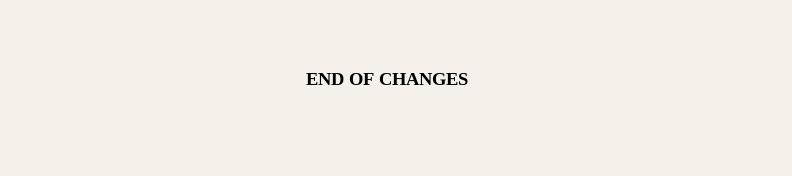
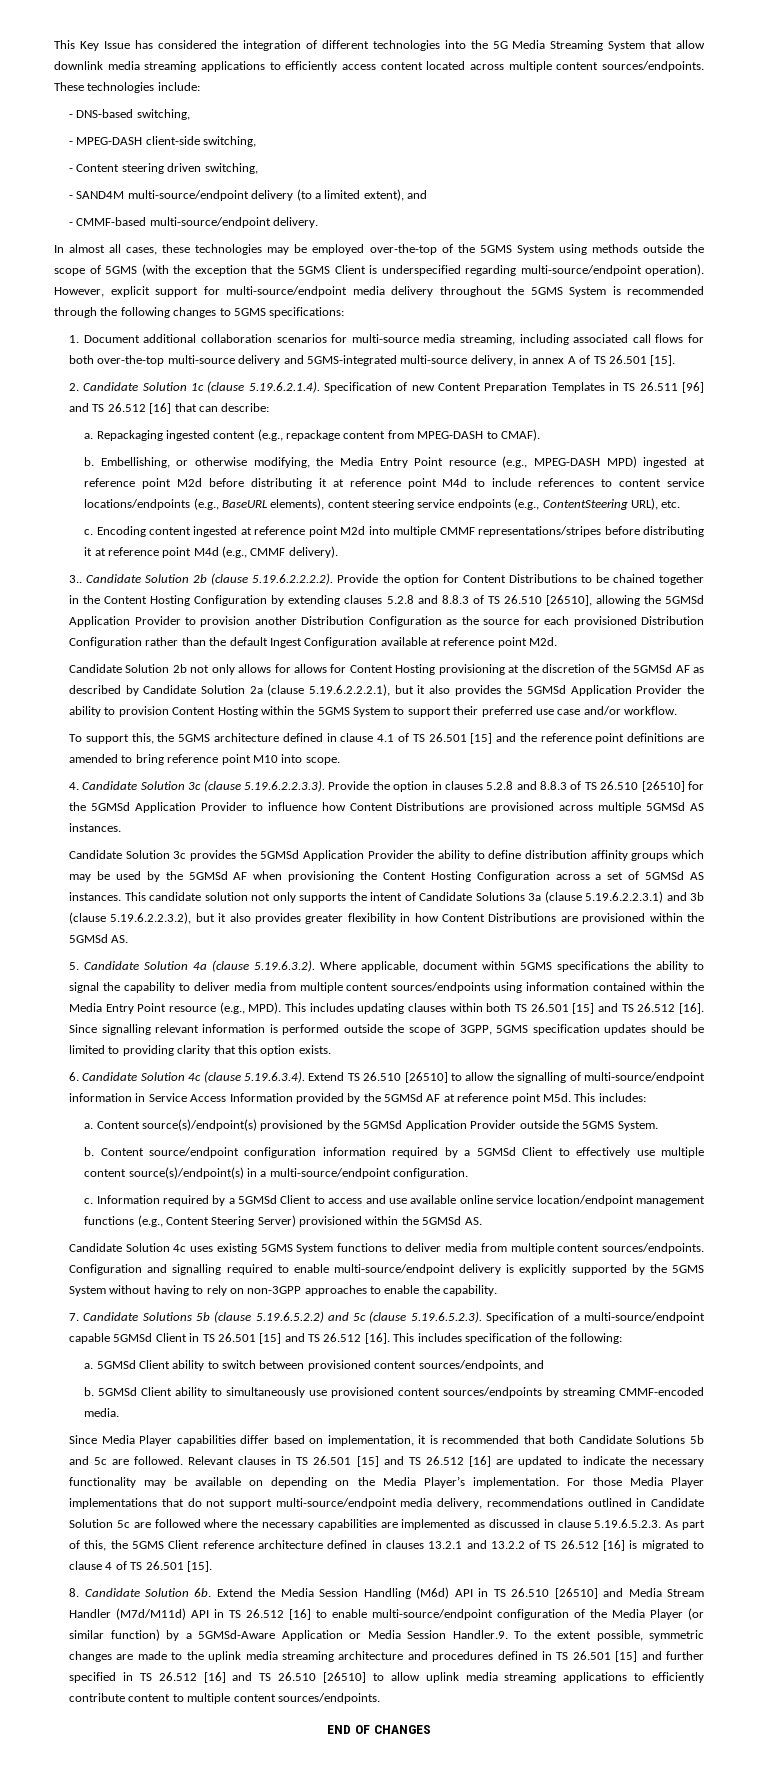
(305, 79) none -> [54,40,705,51] [54,61,704,72] [54,82,200,93] [69,109,190,120] [69,136,257,147] [69,163,258,174] [69,189,428,201] [69,217,319,228] [54,244,704,255] [54,264,704,276] [54,286,704,297] [54,307,345,318] [69,334,704,345] [69,355,676,366] [69,381,704,393] [69,403,270,414] [84,429,540,441] [84,456,705,468] [84,478,704,489] [84,498,681,510] [84,526,704,537] [84,546,338,558] [69,573,704,585] [69,595,704,606] [69,616,704,627] [69,637,558,648] [69,664,704,675] [69,684,705,696] [69,706,678,717] [69,733,705,744] [69,754,340,765] [69,780,705,792] [69,802,704,813] [69,823,122,832] [69,850,705,861] [69,871,705,882] [69,891,704,903] [69,912,705,924] [69,934,129,943] [69,960,705,972] [69,982,704,993] [69,1002,704,1014] [69,1024,704,1035] [69,1045,331,1056] [69,1071,706,1083] [69,1093,646,1104] [84,1119,658,1131] [84,1147,704,1158] [84,1167,469,1179] [84,1195,706,1206] [84,1215,482,1227] [69,1243,705,1254] [69,1264,704,1275] [69,1285,498,1296] [69,1311,706,1323] [69,1333,623,1344] [84,1360,544,1371] [84,1387,704,1398] [84,1408,120,1417] [69,1435,705,1446] [69,1456,704,1467] [69,1476,704,1488] [69,1498,705,1509] [69,1519,705,1530] [69,1540,704,1551] [69,1561,212,1572] [69,1587,705,1599] [69,1608,705,1620] [69,1629,705,1641] [69,1651,705,1662] [69,1672,704,1683] [69,1693,380,1704] This Key Issue has considered the integration of different technologies into the 5G Media Streaming System that allow downlink media streaming applications to efficiently access content located across multiple content sources/endpoints. These technologies include: // - DNS-based switching, // - MPEG-DASH client-side switching, // - Content steering driven switching, // - SAND4M multi-source/endpoint delivery (to a limited extent), and // - CMMF-based multi-source/endpoint delivery. // In almost all cases, these technologies may be employed over-the-top of the 5GMS System using methods outside the scope of 5GMS (with the exception that the 5GMS Client is underspecified regarding multi-source/endpoint operation). However, explicit support for multi-source/endpoint media delivery throughout the 5GMS System is recommended through the following changes to 5GMS specifications: // 1. Document additional collaboration scenarios for multi-source media streaming, including associated call flows for both over-the-top multi-source delivery and 5GMS-integrated multi-source delivery, in annex A of TS 26.501 [15]. // 2. Candidate Solution 1c (clause 5.19.6.2.1.4). Specification of new Content Preparation Templates in TS 26.511 [96] and TS 26.512 [16] that can describe: // a. Repackaging ingested content (e.g., repackage content from MPEG-DASH to CMAF). // b. Embellishing, or otherwise modifying, the Media Entry Point resource (e.g., MPEG-DASH MPD) ingested at reference point M2d before distributing it at reference point M4d to include references to content service locations/endpoints (e.g., BaseURL elements), content steering service endpoints (e.g., ContentSteering URL), etc. // c. Encoding content ingested at reference point M2d into multiple CMMF representations/stripes before distributing it at reference point M4d (e.g., CMMF delivery). // 3.. Candidate Solution 2b (clause 5.19.6.2.2.2.2). Provide the option for Content Distributions to be chained together in the Content Hosting Configuration by extending clauses 5.2.8 and 8.8.3 of TS 26.510 [26510], allowing the 5GMSd Application Provider to provision another Distribution Configuration as the source for each provisioned Distribution Configuration rather than the default Ingest Configuration available at reference point M2d. // Candidate Solution 2b not only allows for allows for Content Hosting provisioning at the discretion of the 5GMSd AF as described by Candidate Solution 2a (clause 5.19.6.2.2.2.1), but it also provides the 5GMSd Application Provider the ability to provision Content Hosting within the 5GMS System to support their preferred use case and/or workflow. // To support this, the 5GMS architecture defined in clause 4.1 of TS 26.501 [15] and the reference point definitions are amended to bring reference point M10 into scope. // 4. Candidate Solution 3c (clause 5.19.6.2.2.3.3). Provide the option in clauses 5.2.8 and 8.8.3 of TS 26.510 [26510] for the 5GMSd Application Provider to influence how Content Distributions are provisioned across multiple 5GMSd AS instances. // Candidate Solution 3c provides the 5GMSd Application Provider the ability to define distribution affinity groups which may be used by the 5GMSd AF when provisioning the Content Hosting Configuration across a set of 5GMSd AS instances. This candidate solution not only supports the intent of Candidate Solutions 3a (clause 5.19.6.2.2.3.1) and 3b (clause 5.19.6.2.2.3.2), but it also provides greater flexibility in how Content Distributions are provisioned within the 5GMSd AS. // 5. Candidate Solution 4a (clause 5.19.6.3.2). Where applicable, document within 5GMS specifications the ability to signal the capability to deliver media from multiple content sources/endpoints using information contained within the Media Entry Point resource (e.g., MPD). This includes updating clauses within both TS 26.501 [15] and TS 26.512 [16]. Since signalling relevant information is performed outside the scope of 3GPP, 5GMS specification updates should be limited to providing clarity that this option exists. // 6. Candidate Solution 4c (clause 5.19.6.3.4). Extend TS 26.510 [26510] to allow the signalling of multi-source/endpoint information in Service Access Information provided by the 5GMSd AF at reference point M5d. This includes: // a. Content source(s)/endpoint(s) provisioned by the 5GMSd Application Provider outside the 5GMS System. // b. Content source/endpoint configuration information required by a 5GMSd Client to effectively use multiple content source(s)/endpoint(s) in a multi-source/endpoint configuration. // c. Information required by a 5GMSd Client to access and use available online service location/endpoint management functions (e.g., Content Steering Server) provisioned within the 5GMSd AS. // Candidate Solution 4c uses existing 5GMS System functions to deliver media from multiple content sources/endpoints. Configuration and signalling required to enable multi-source/endpoint delivery is explicitly supported by the 5GMS System without having to rely on non-3GPP approaches to enable the capability. // 7. Candidate Solutions 5b (clause 5.19.6.5.2.2) and 5c (clause 5.19.6.5.2.3). Specification of a multi-source/endpoint capable 5GMSd Client in TS 26.501 [15] and TS 26.512 [16]. This includes specification of the following: // a. 5GMSd Client ability to switch between provisioned content sources/endpoints, and // b. 5GMSd Client ability to simultaneously use provisioned content sources/endpoints by streaming CMMF-encoded media. // Since Media Player capabilities differ based on implementation, it is recommended that both Candidate Solutions 5b and 5c are followed. Relevant clauses in TS 26.501 [15] and TS 26.512 [16] are updated to indicate the necessary functionality may be available on depending on the Media Player’s implementation. For those Media Player implementations that do not support multi-source/endpoint media delivery, recommendations outlined in Candidate Solution 5c are followed where the necessary capabilities are implemented as discussed in clause 5.19.6.5.2.3. As part of this, the 5GMS Client reference architecture defined in clauses 13.2.1 and 13.2.2 of TS 26.512 [16] is migrated to clause 4 of TS 26.501 [15]. // 8. Candidate Solution 6b. Extend the Media Session Handling (M6d) API in TS 26.510 [26510] and Media Stream Handler (M7d/M11d) API in TS 26.512 [16] to enable multi-source/endpoint configuration of the Media Player (or similar function) by a 5GMSd-Aware Application or Media Session Handler.9. To the extent possible, symmetric changes are made to the uplink media streaming architecture and procedures defined in TS 26.501 [15] and further specified in TS 26.512 [16] and TS 26.510 [26510] to allow uplink media streaming applications to efficiently contribute content to multiple content sources/endpoints. //

